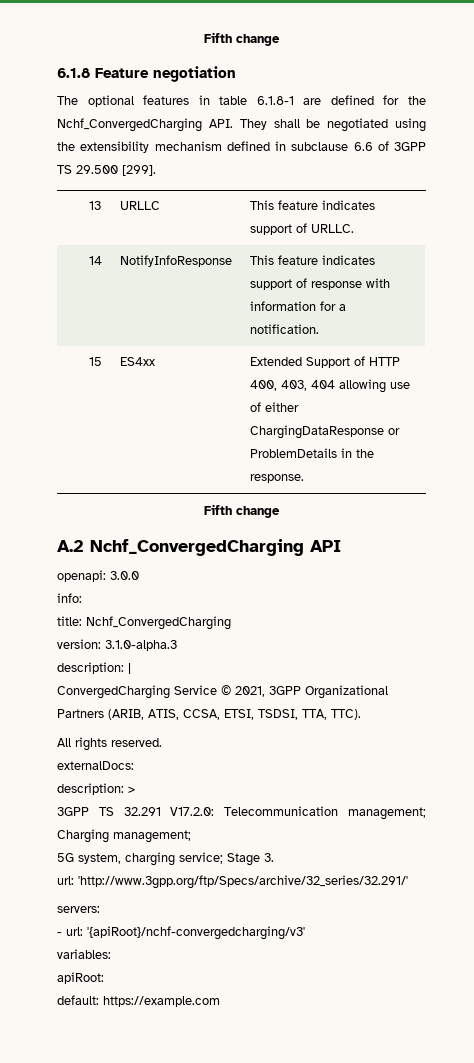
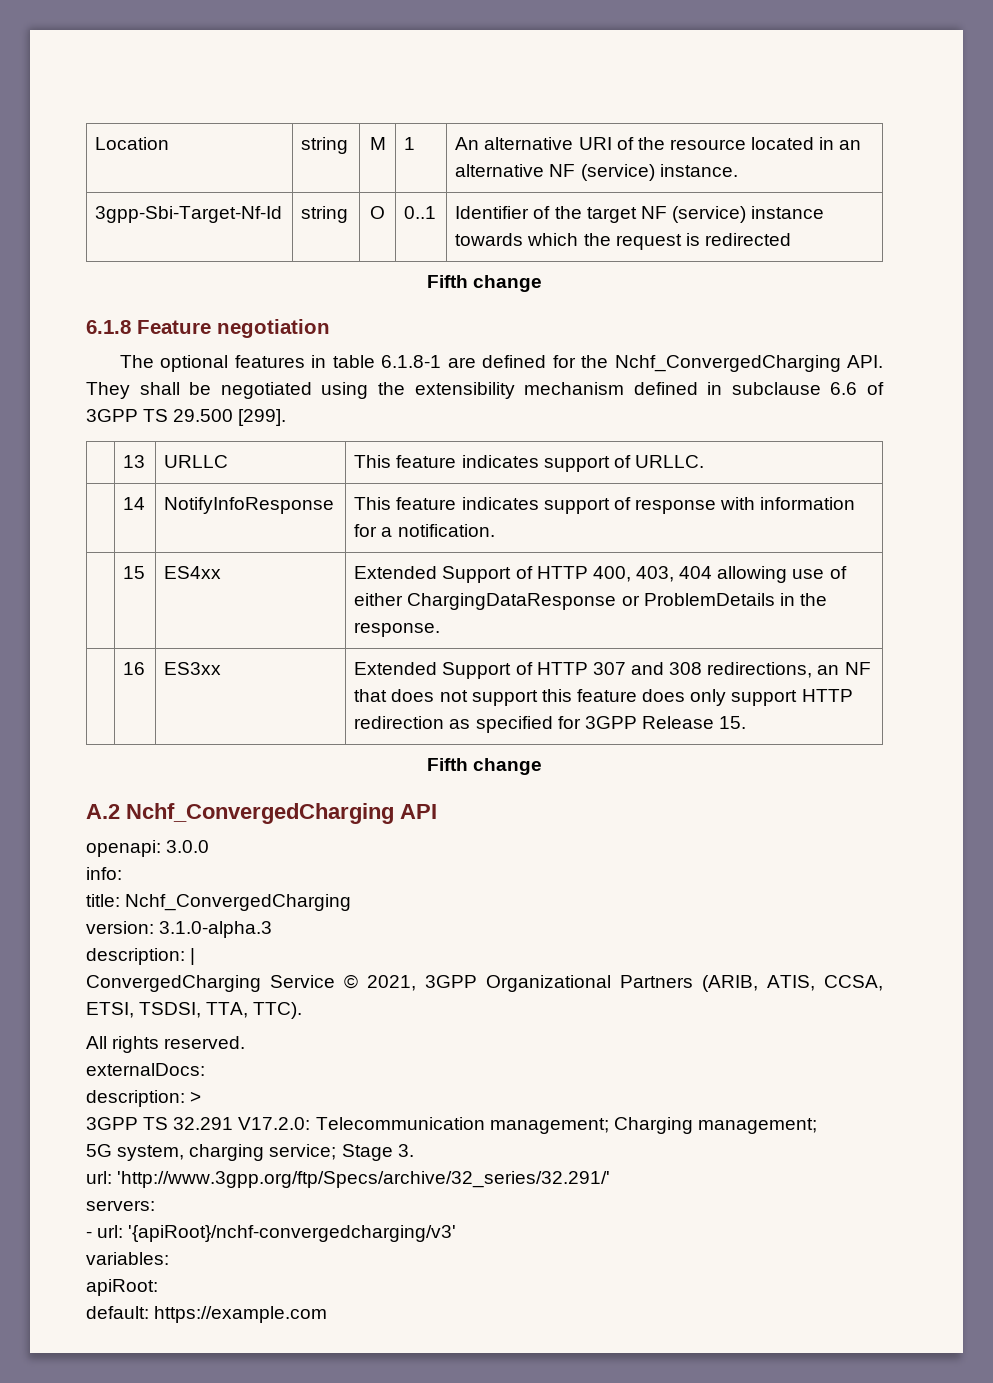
(204, 37) none -> [95,137,170,150] [301,137,349,154] [369,137,386,150] [404,137,416,150] [455,137,862,150] [455,164,738,181] [95,206,283,223] [301,206,349,223] [370,206,385,219] [404,206,437,219] [455,206,825,223] [455,233,791,250] Location | string | M | 1 | An alternative URI of the resource located in an alternative NF (service) instance. // 3gpp-Sbi-Target-Nf-Id | string | O | 0..1 | Identifier of the target NF (service) instance towards which the request is redirected //
(304, 478) none -> [123,662,146,675] [164,662,222,675] [354,662,871,679] [354,689,853,706] [354,716,747,733] // | 16 | ES3xx | Extended Support of HTTP 307 and 308 redirections, an NF that does not support this feature does only support HTTP redirection as specified for 3GPP Release 15.

